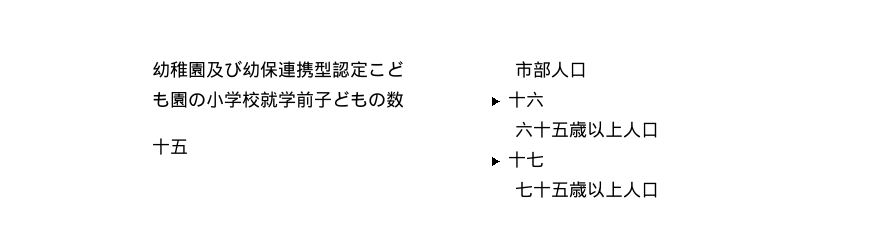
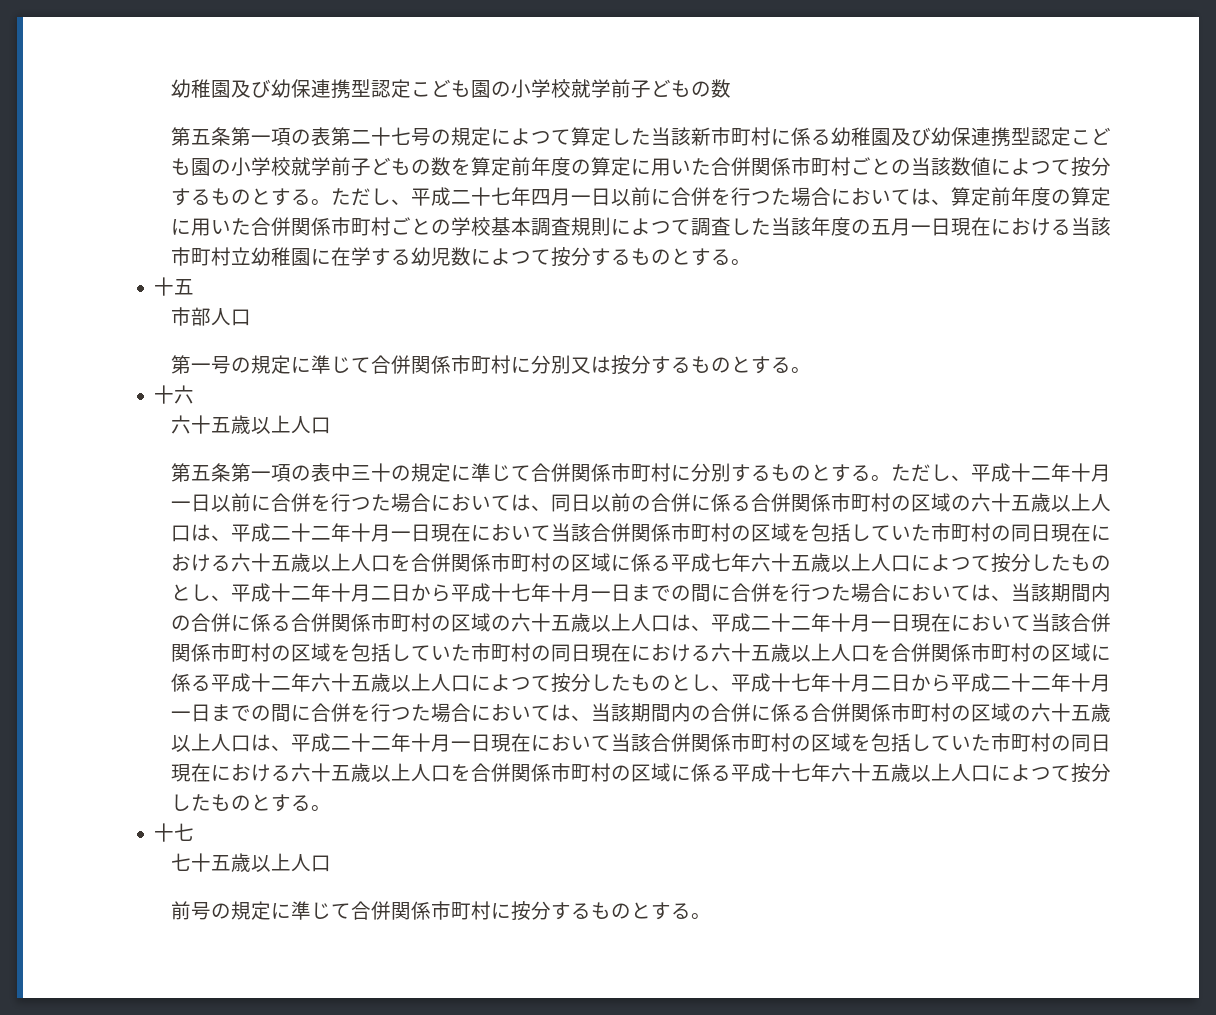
[151,138,188,155] [514,61,587,78] 十五 // 市部人口 -> [170,127,1111,147] [170,157,1111,177] [170,187,1111,207] [170,217,1111,236] [170,247,751,267] [154,277,195,296] [170,307,251,326] [170,355,811,375] 第五条第一項の表第二十七号の規定によつて算定した当該新市町村に係る幼稚園及び幼保連携型認定こども園の小学校就学前子どもの数を算定前年度の算定に用いた合併関係市町村ごとの当該数値によつて按分するものとする。ただし、平成二十七年四月一日以前に合併を行つた場合においては、算定前年度の算定に用いた合併関係市町村ごとの学校基本調査規則によつて調査した当該年度の五月一日現在における当該市町村立幼稚園に在学する幼児数によつて按分するものとする。 // 十五 // 市部人口 // 第一号の規定に準じて合併関係市町村に分別又は按分するものとする。
(659, 130) none -> [170,463,1111,482] [170,493,1111,513] [170,523,1111,542] [170,553,1111,573] [170,583,1111,603] [170,613,1111,632] [170,643,1111,662] [170,673,1111,693] [170,703,1111,723] [170,733,1111,752] [170,763,1111,783] [170,794,331,812] // 第五条第一項の表中三十の規定に準じて合併関係市町村に分別するものとする。ただし、平成十二年十月一日以前に合併を行つた場合においては、同日以前の合併に係る合併関係市町村の区域の六十五歳以上人口は、平成二十二年十月一日現在において当該合併関係市町村の区域を包括していた市町村の同日現在における六十五歳以上人口を合併関係市町村の区域に係る平成七年六十五歳以上人口によつて按分したものとし、平成十二年十月二日から平成十七年十月一日までの間に合併を行つた場合においては、当該期間内の合併に係る合併関係市町村の区域の六十五歳以上人口は、平成二十二年十月一日現在において当該合併関係市町村の区域を包括していた市町村の同日現在における六十五歳以上人口を合併関係市町村の区域に係る平成十二年六十五歳以上人口によつて按分したものとし、平成十七年十月二日から平成二十二年十月一日までの間に合併を行つた場合においては、当該期間内の合併に係る合併関係市町村の区域の六十五歳以上人口は、平成二十二年十月一日現在において当該合併関係市町村の区域を包括していた市町村の同日現在における六十五歳以上人口を合併関係市町村の区域に係る平成十七年六十五歳以上人口によつて按分したものとする。
(659, 190) none -> [170,901,711,921] // 前号の規定に準じて合併関係市町村に按分するものとする。

